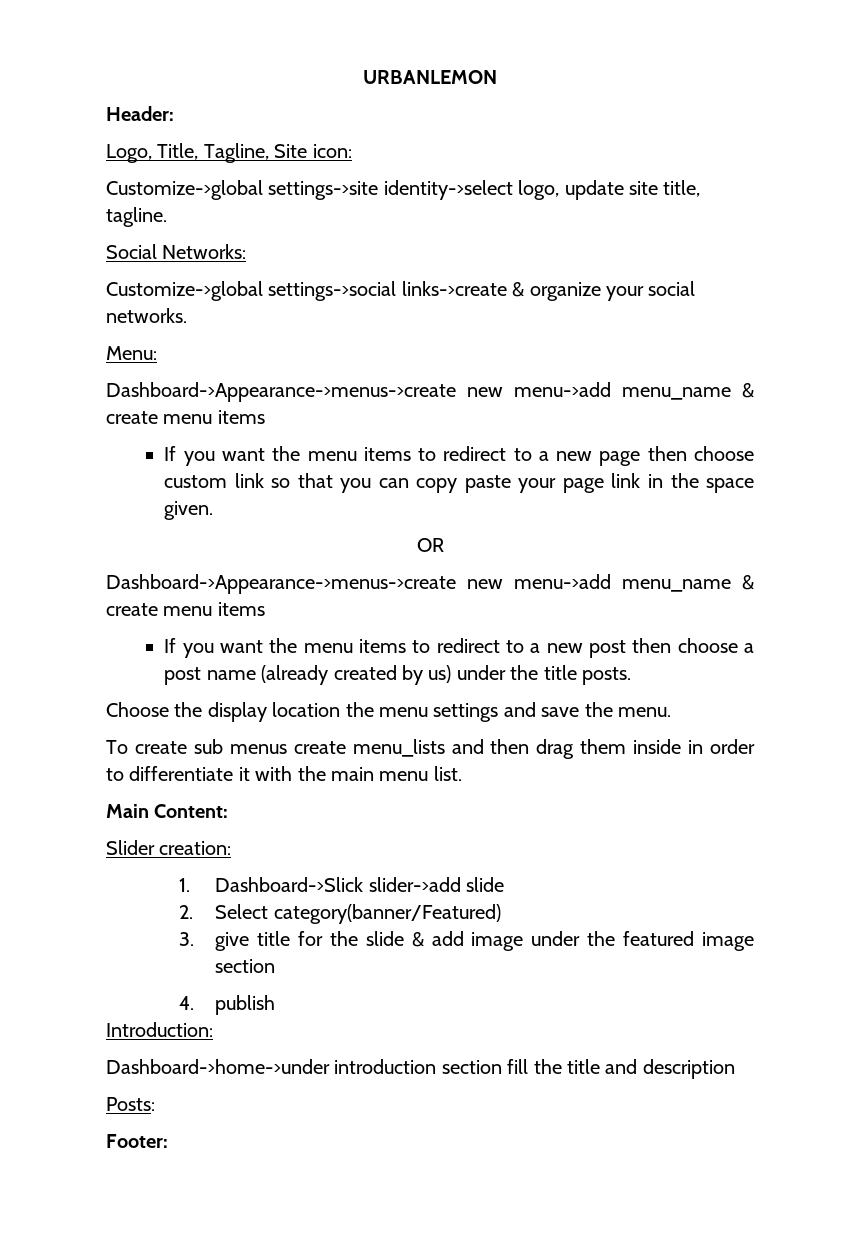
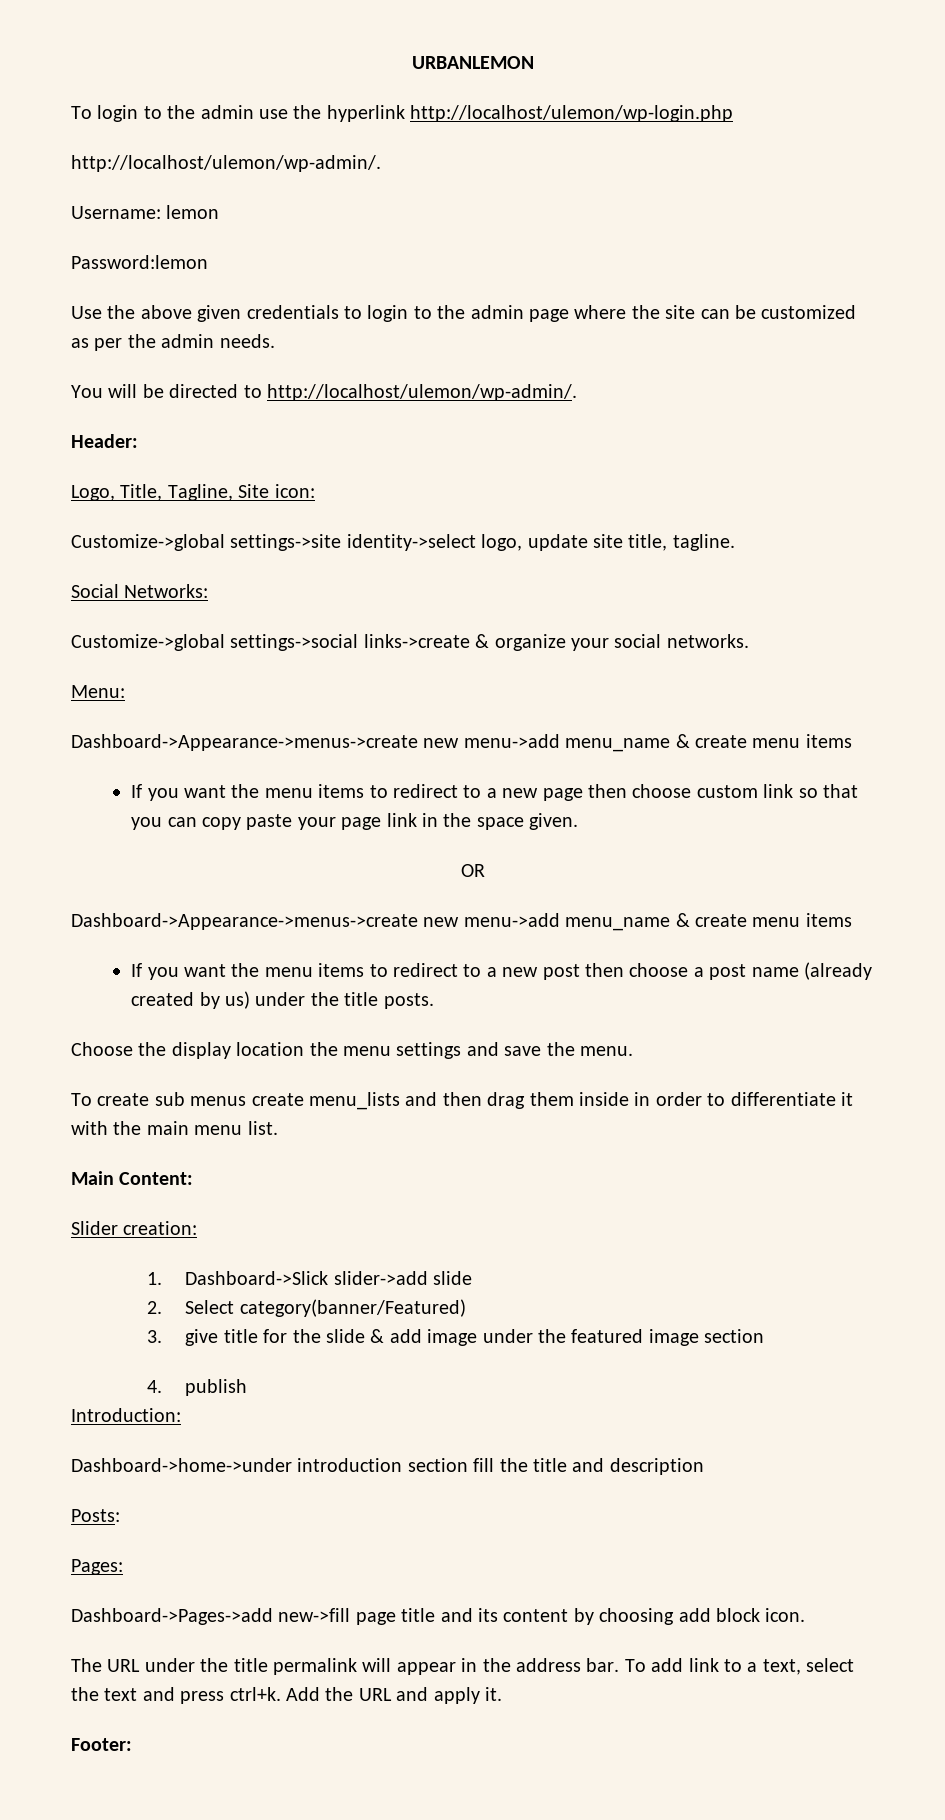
(497, 77) none -> [71,105,734,122] [71,155,381,172] [71,205,220,219] [71,255,208,269] [71,305,857,322] [71,334,275,351] [71,384,577,401] // To login to the admin use the hyperlink http://localhost/ulemon/wp-login.php // http://localhost/ulemon/wp-admin/. // Username: lemon // Password:lemon // Use the above given credentials to login to the admin page where the site can be customized as per the admin needs. // You will be directed to http://localhost/ulemon/wp-admin/.
(155, 1104) none -> [71,1559,123,1575] [71,1608,806,1625] [71,1658,855,1675] [71,1687,502,1704] // Pages: // Dashboard->Pages->add new->fill page title and its content by choosing add block icon. // The URL under the title permalink will appear in the address bar. To add link to a text, select the text and press ctrl+k. Add the URL and apply it.

